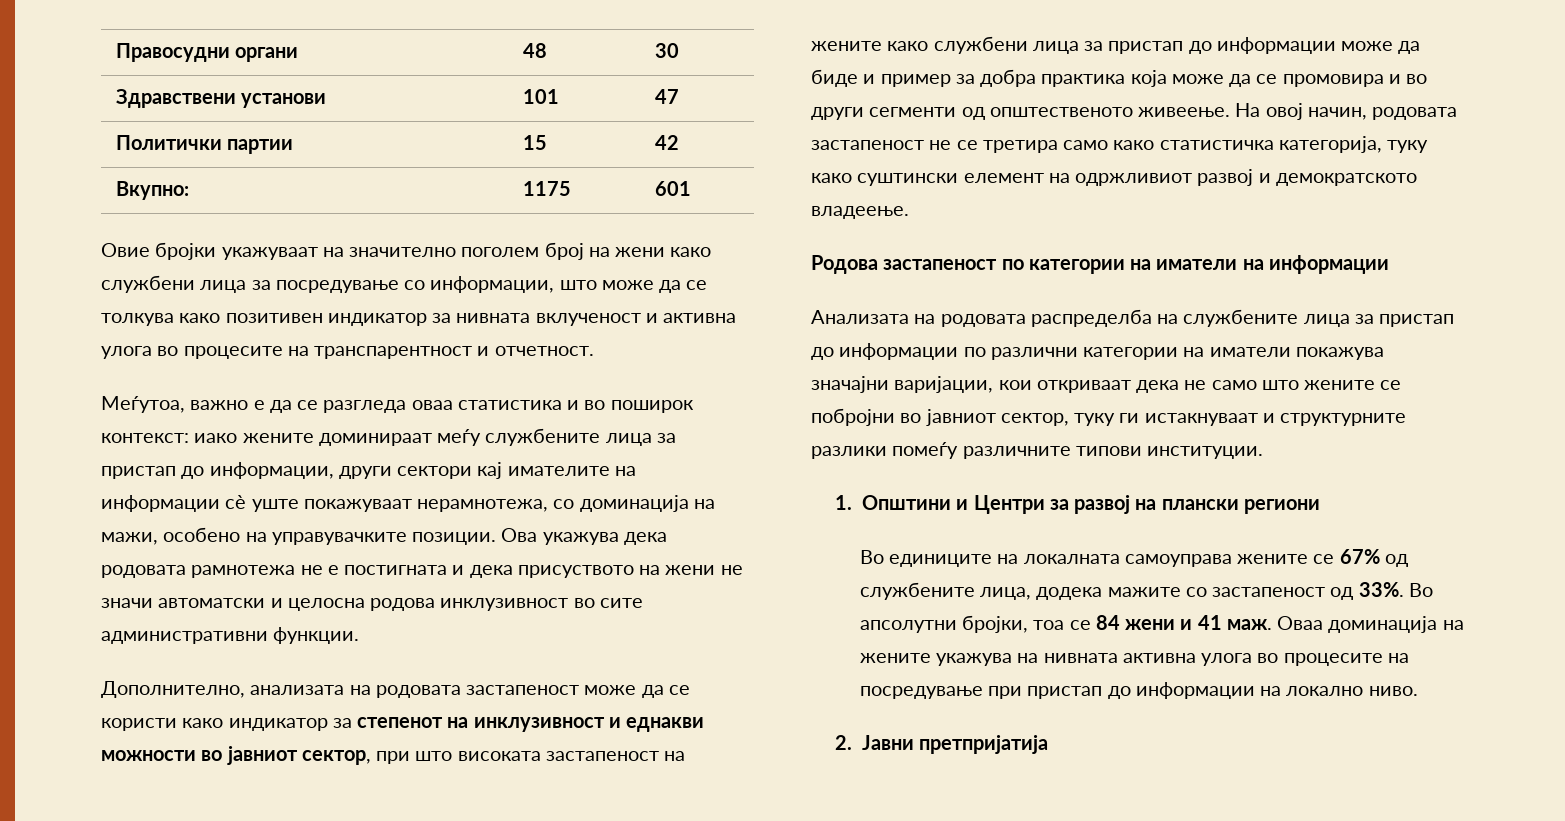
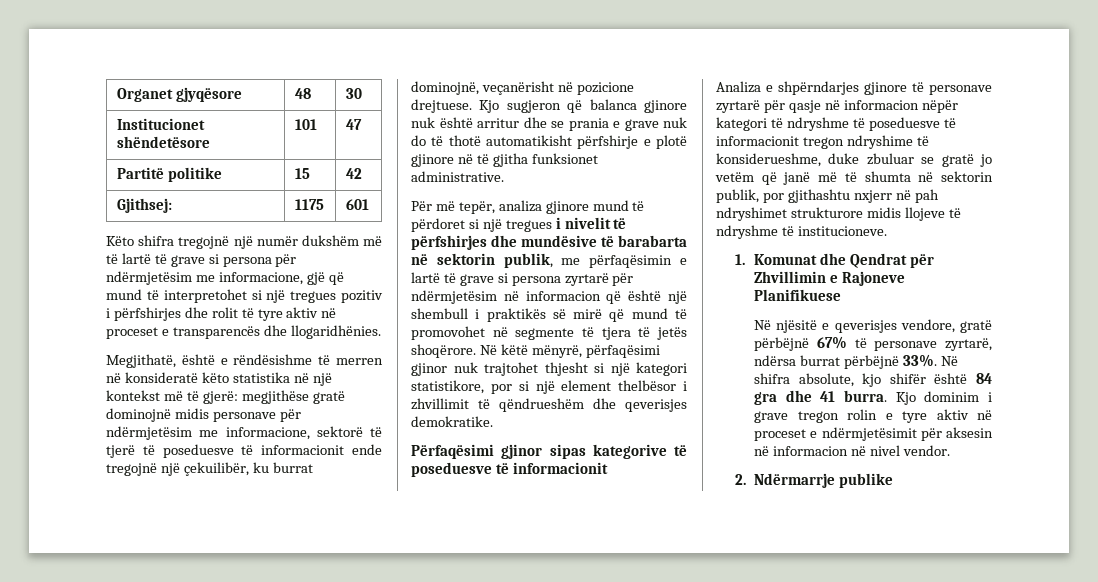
[115,43,299,62] Правосудни органи -> [116,87,242,102] Organet gjyqësore
[115,89,327,108] Здравствени установи -> [116,118,205,130] [116,136,210,148] Institucionet shëndetësore
[115,135,294,154] Политички партии -> [116,167,222,182] Partitë politike
[115,181,189,200] Вкупно: -> [116,198,172,213] Gjithsej:
[101,242,712,260] [101,275,708,293] [101,313,737,326] [101,346,594,359] [101,396,694,413] [101,428,676,446] [101,462,636,479] [101,495,715,512] [101,527,667,545] [101,565,743,578] [101,598,643,611] [101,627,360,644] [101,681,690,698] [101,717,705,732] [101,746,686,765] [811,36,1421,54] [811,69,1428,87] [811,103,1458,120] [811,136,1429,153] [811,169,1417,186] [811,206,909,219] [811,255,1389,274] [811,309,1455,327] [811,343,1384,360] [811,376,1402,393] [811,408,1407,426] [811,442,1264,459] [835,495,1321,514] [859,549,1408,567] [859,582,1433,600] [859,615,1464,633] [859,653,1409,666] [859,682,1418,699] Овие бројки укажуваат на значително поголем број на жени како службени лица за посредување со информации, што може да се толкува како позитивен индикатор за нивната вклученост и активна улога во процесите на транспарентност и отчетност. // Меѓутоа, важно е да се разгледа оваа статистика и во поширок контекст: иако жените доминираат меѓу службените лица за пристап до информации, други сектори кај имателите на информации сè уште покажуваат нерамнотежа, со доминација на мажи, особено на управувачките позиции. Ова укажува дека родовата рамнотежа не е постигната и дека присуството на жени не значи автоматски и целосна родова инклузивност во сите административни функции. // Дополнително, анализата на родовата застапеност може да се користи како индикатор за степенот на инклузивност и еднакви можности во јавниот сектор, при што високата застапеност на жените како службени лица за пристап до информации може да биде и пример за добра практика која може да се промовира и во други сегменти од општественото живеење. На овој начин, родовата застапеност не се третира само како статистичка категорија, туку како суштински елемент на одржливиот развој и демократското владеење. // Родова застапеност по категории на иматели на информации // Анализата на родовата распределба на службените лица за пристап до информации по различни категории на иматели покажува значајни варијации, кои откриваат дека не само што жените се побројни во јавниот сектор, туку ги истакнуваат и структурните разлики помеѓу различните типови институции. // 1. Општини и Центри за развој на плански региони // Во единиците на локалната самоуправа жените се 67% од службените лица, додека мажите со застапеност од 33%. Во апсолутни бројки, тоа се 84 жени и 41 маж. Оваа доминација на жените укажува на нивната активна улога во процесите на посредување при пристап до информации на локално ниво. -> [106,235,382,249] [106,253,297,267] [106,271,344,285] [106,289,383,303] [106,307,337,321] [106,325,381,339] [106,354,383,368] [106,372,332,386] [106,390,345,404] [106,408,301,422] [106,426,382,440] [106,444,382,458] [106,462,313,476] [411,81,634,95] [411,99,687,113] [411,117,687,131] [411,135,687,149] [411,153,598,167] [411,171,504,182] [411,200,645,214] [411,217,627,232] [411,235,687,250] [411,253,687,268] [411,272,634,286] [411,290,687,304] [411,308,687,322] [411,326,687,340] [411,344,660,358] [411,362,687,376] [411,380,687,394] [411,398,687,412] [411,416,493,427] [411,444,687,459] [411,462,608,477] [716,81,992,95] [716,100,958,113] [716,117,956,131] [716,135,929,149] [716,153,992,167] [715,171,993,185] [716,189,939,203] [716,207,961,221] [716,225,887,239] [735,253,934,268] [754,271,905,286] [754,289,842,301] [754,319,992,333] [754,336,992,351] [754,354,958,369] [754,373,992,387] [754,390,992,405] [754,409,992,423] [754,427,993,441] [754,445,950,456] Këto shifra tregojnë një numër dukshëm më të lartë të grave si persona për ndërmjetësim me informacione, gjë që mund të interpretohet si një tregues pozitiv i përfshirjes dhe rolit të tyre aktiv në proceset e transparencës dhe llogaridhënies. // Megjithatë, është e rëndësishme të merren në konsideratë këto statistika në një kontekst më të gjerë: megjithëse gratë dominojnë midis personave për ndërmjetësim me informacione, sektorë të tjerë të poseduesve të informacionit ende tregojnë një çekuilibër, ku burrat dominojnë, veçanërisht në pozicione drejtuese. Kjo sugjeron që balanca gjinore nuk është arritur dhe se prania e grave nuk do të thotë automatikisht përfshirje e plotë gjinore në të gjitha funksionet administrative. // Për më tepër, analiza gjinore mund të përdoret si një tregues i nivelit të përfshirjes dhe mundësive të barabarta në sektorin publik, me përfaqësimin e lartë të grave si persona zyrtarë për ndërmjetësim në informacion që është një shembull i praktikës së mirë që mund të promovohet në segmente të tjera të jetës shoqërore. Në këtë mënyrë, përfaqësimi gjinor nuk trajtohet thjesht si një kategori statistikore, por si një element thelbësor i zhvillimit të qëndrueshëm dhe qeverisjes demokratike. // Përfaqësimi gjinor sipas kategorive të poseduesve të informacionit // Analiza e shpërndarjes gjinore të personave zyrtarë për qasje në informacion nëpër kategori të ndryshme të poseduesve të informacionit tregon ndryshime të konsiderueshme, duke zbuluar se gratë jo vetëm që janë më të shumta në sektorin publik, por gjithashtu nxjerr në pah ndryshimet strukturore midis llojeve të ndryshme të institucioneve. // 1. Komunat dhe Qendrat për Zhvillimin e Rajoneve Planifikuese // Në njësitë e qeverisjes vendore, gratë përbëjnë 67% të personave zyrtarë, ndërsa burrat përbëjnë 33%. Në shifra absolute, kjo shifër është 84 gra dhe 41 burra. Kjo dominim i grave tregon rolin e tyre aktiv në proceset e ndërmjetësimit për aksesin në informacion në nivel vendor.
[862,735,1049,754] Јавни претпријатија -> [754,473,893,488] Ndërmarrje publike

